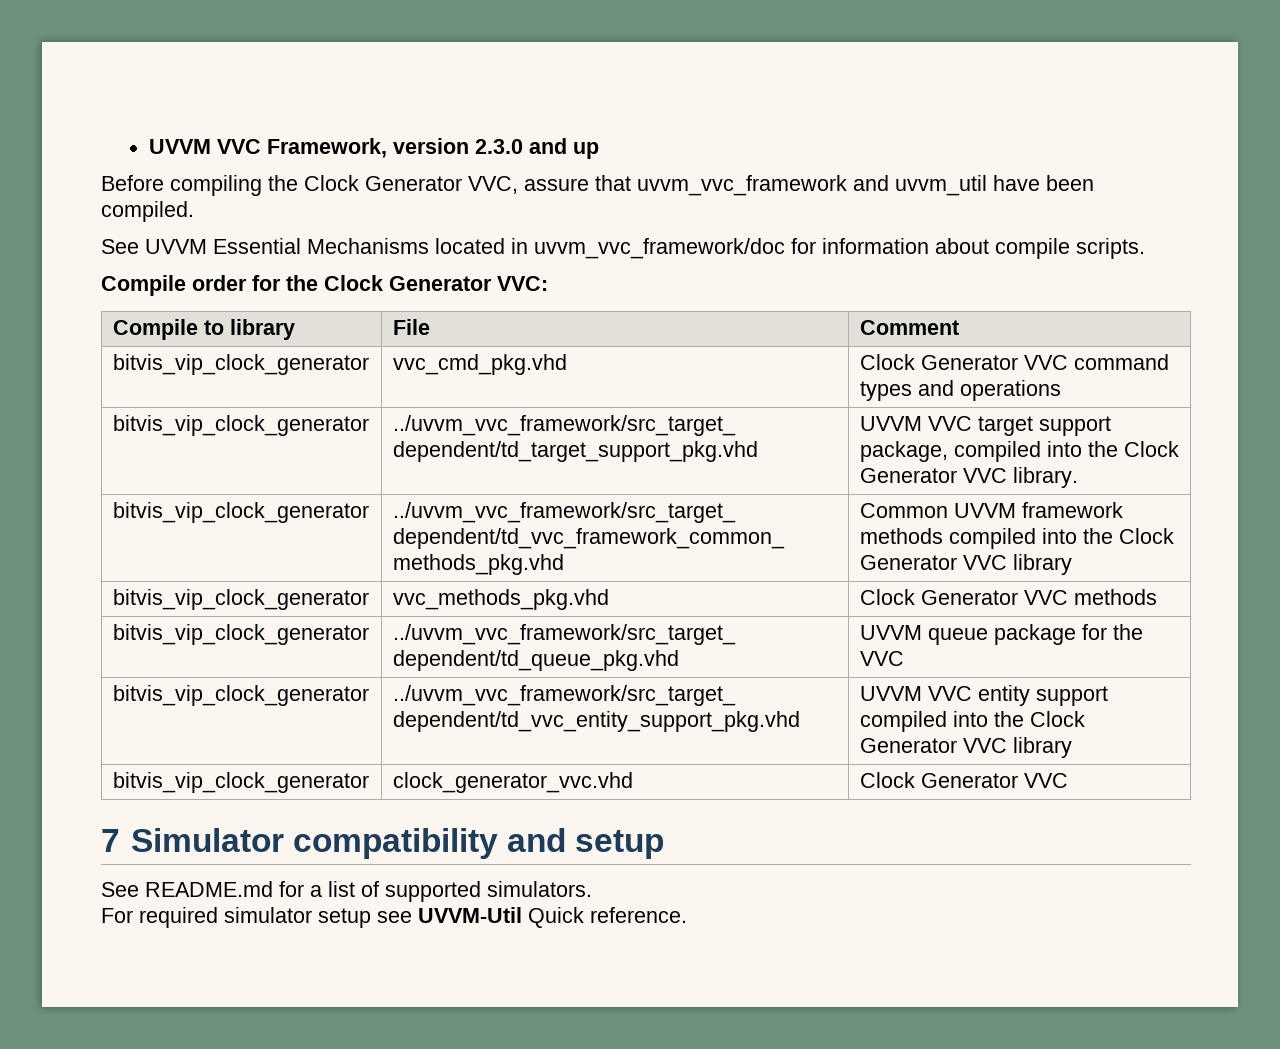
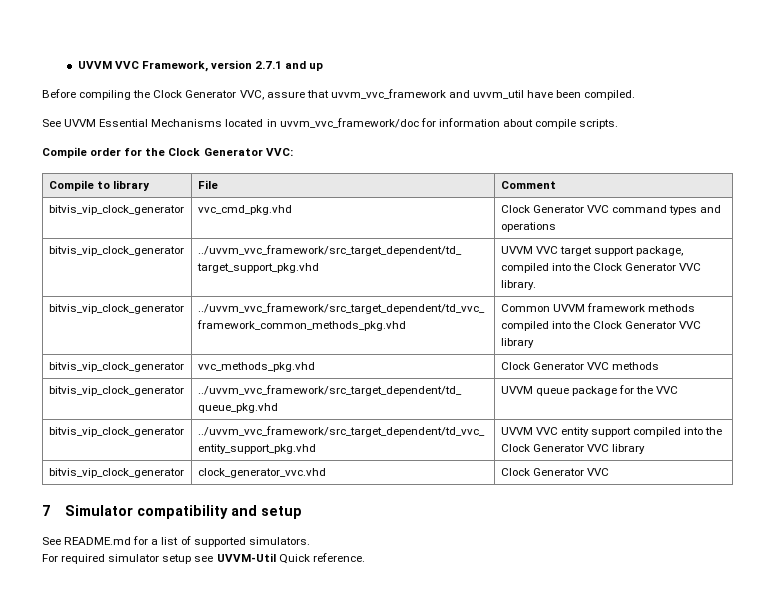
[475,139,524,154] 2.3.0 -> [255,61,283,69] 2.7.1

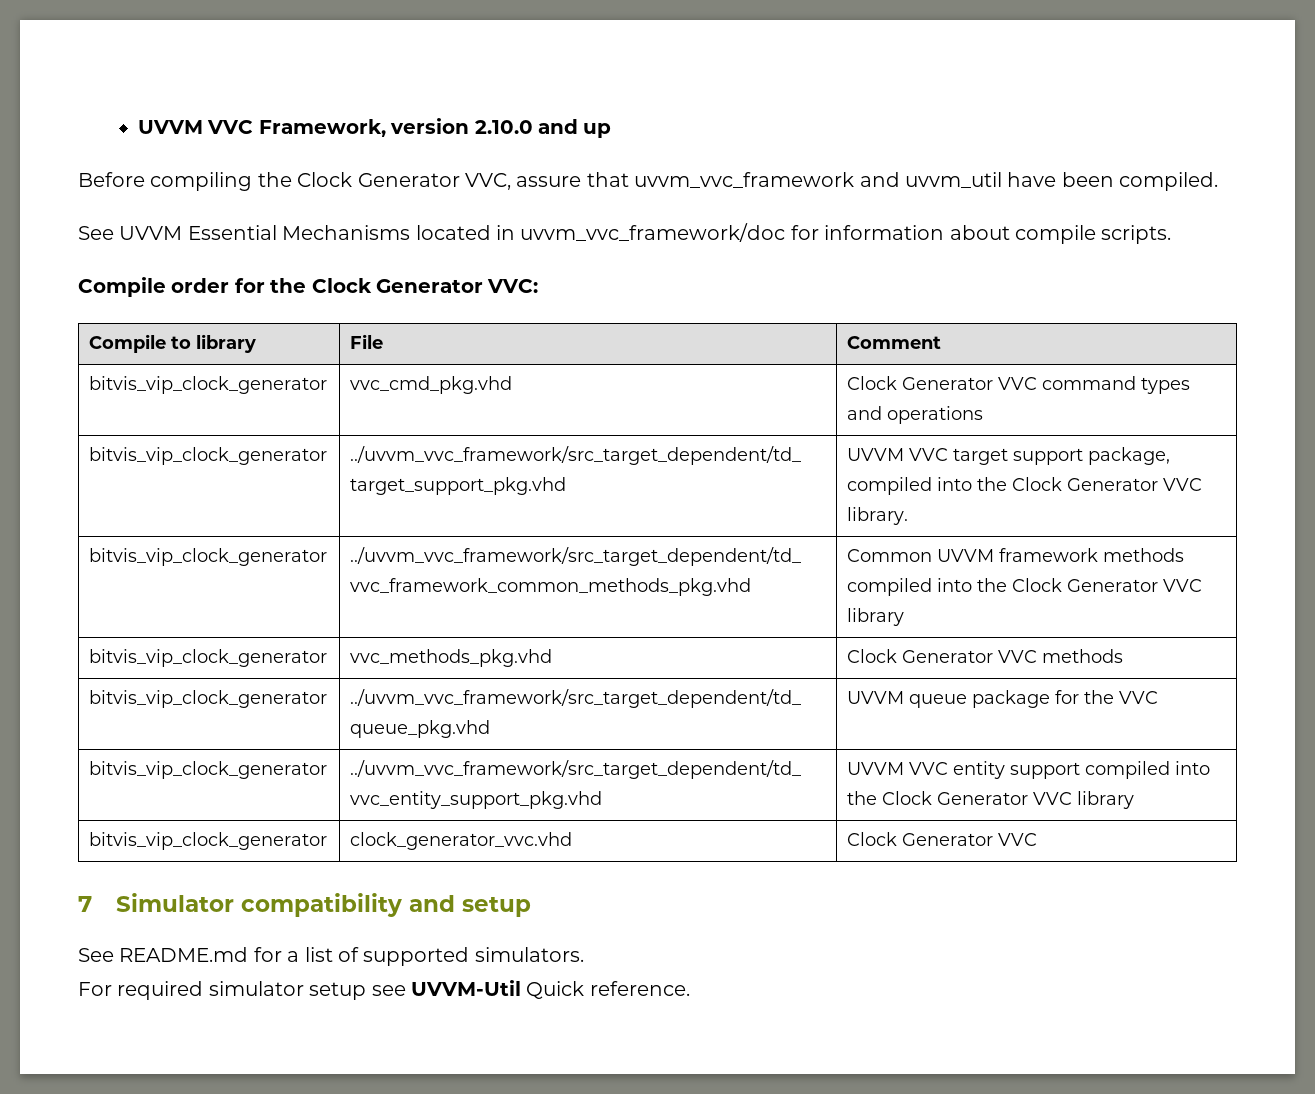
[255,61,283,69] 2.7.1 -> [474,120,533,134] 2.10.0

